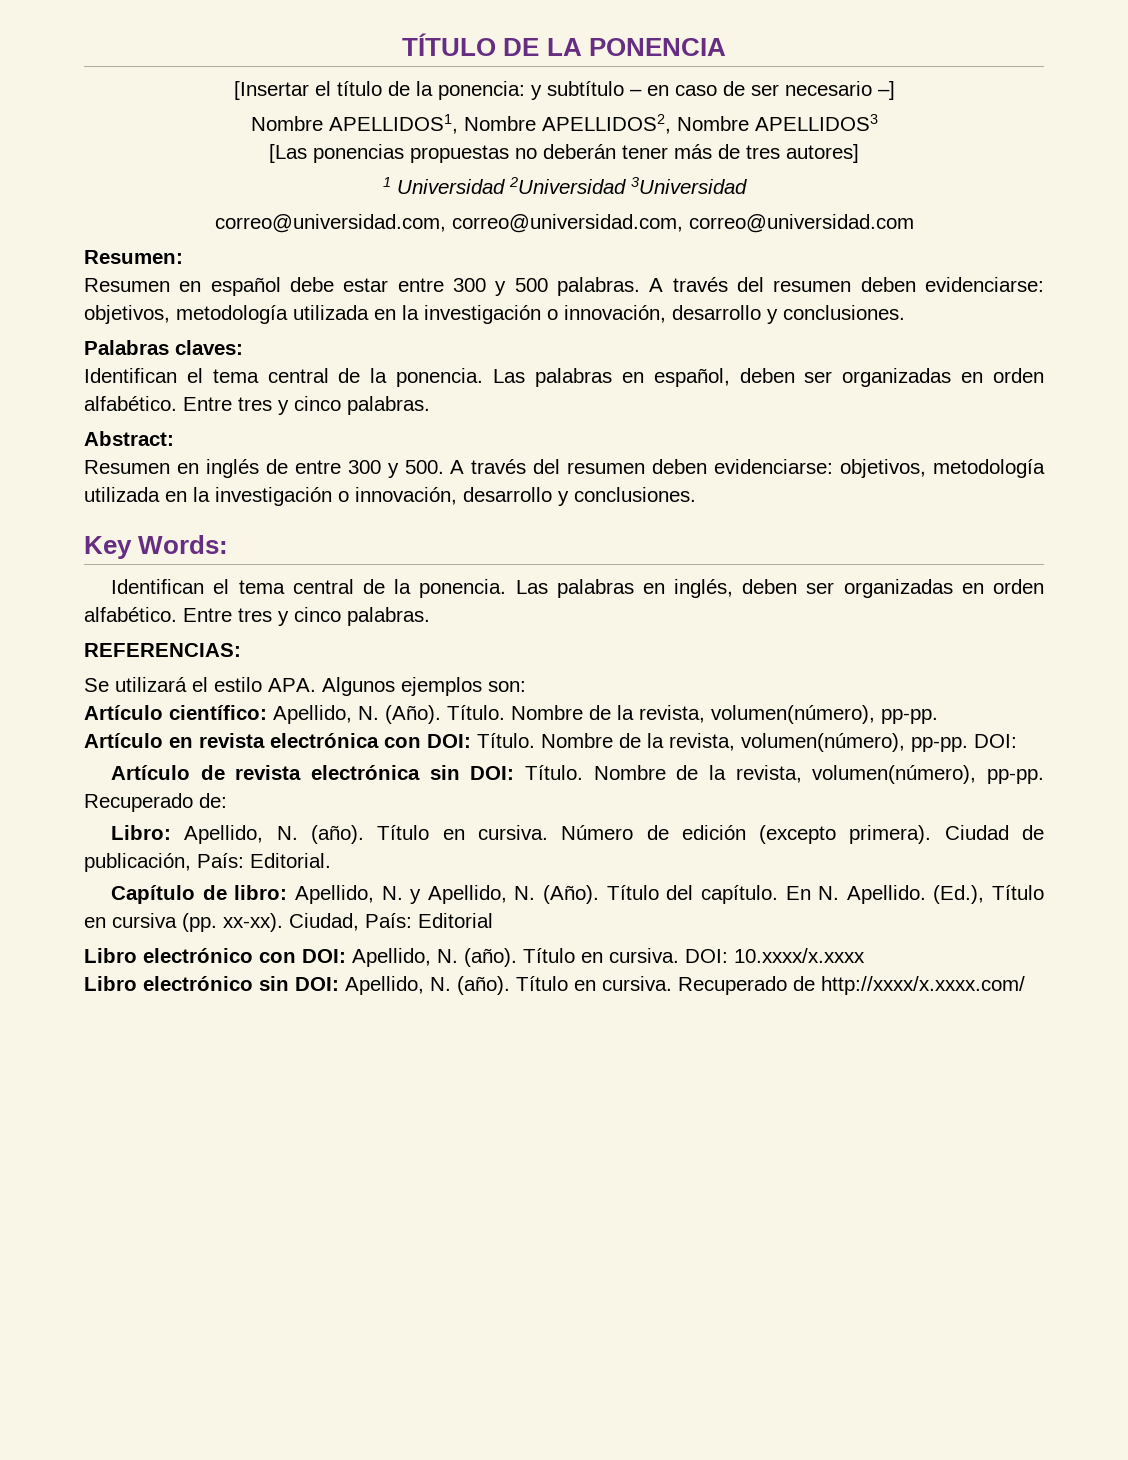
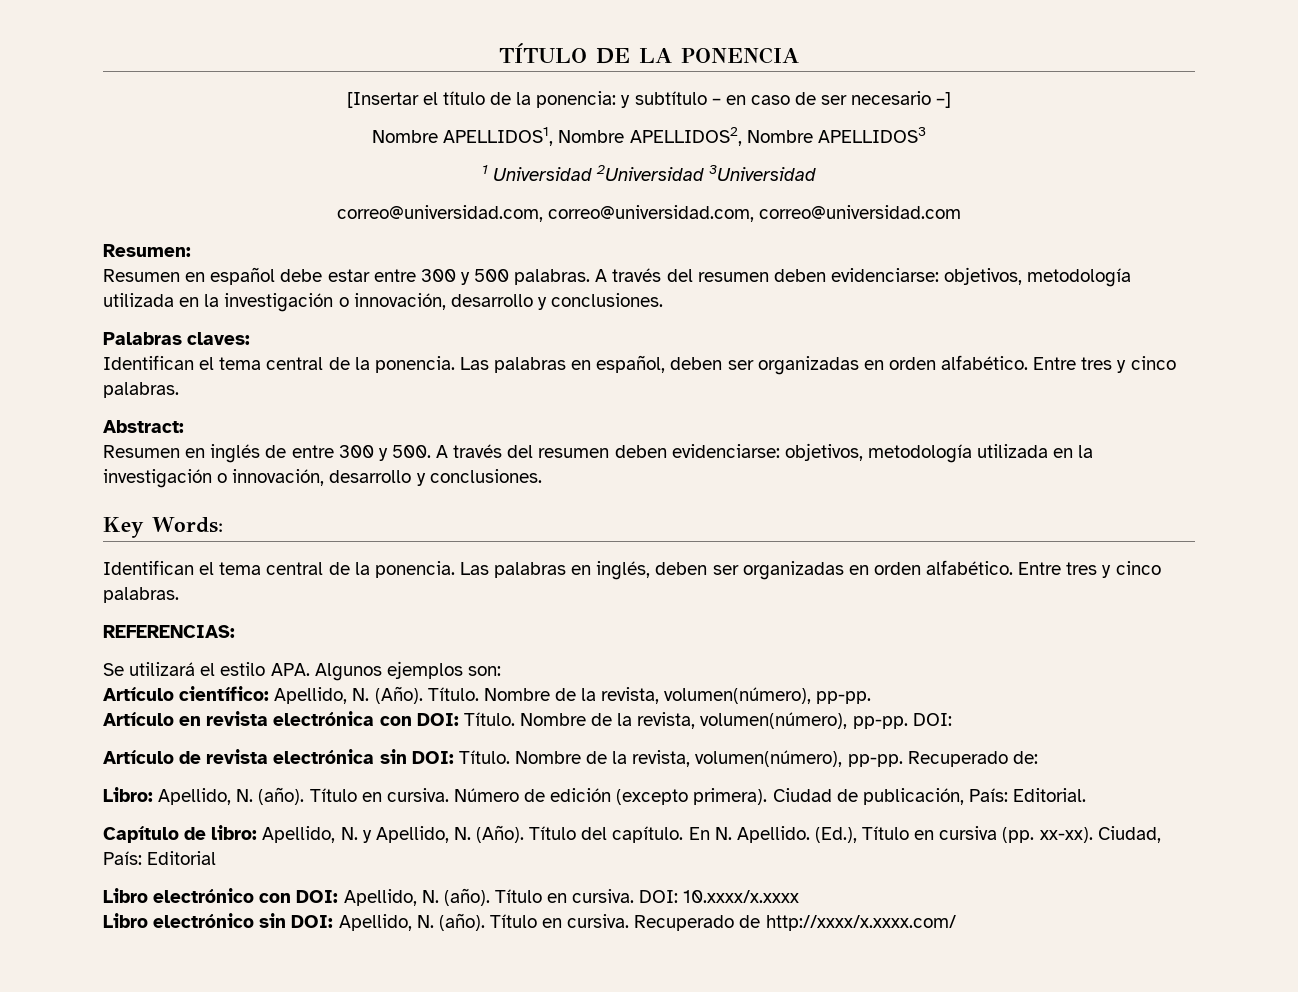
[269,144,859,163] // [Las ponencias propuestas no deberán tener más de tres autores] -> (926, 135) none

